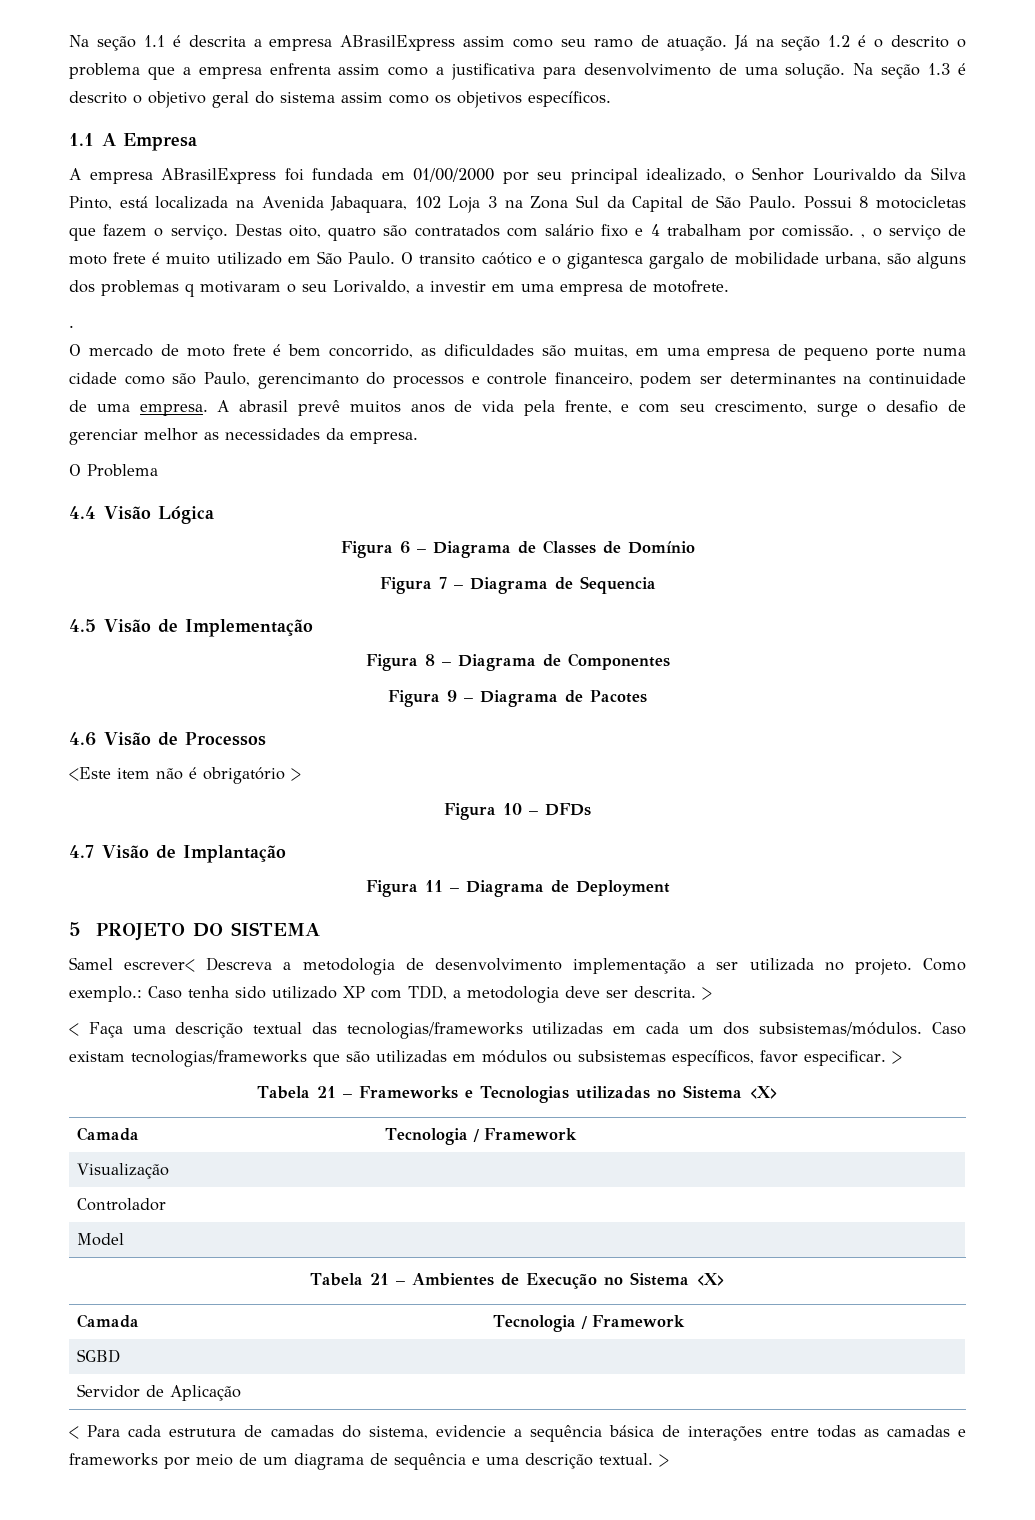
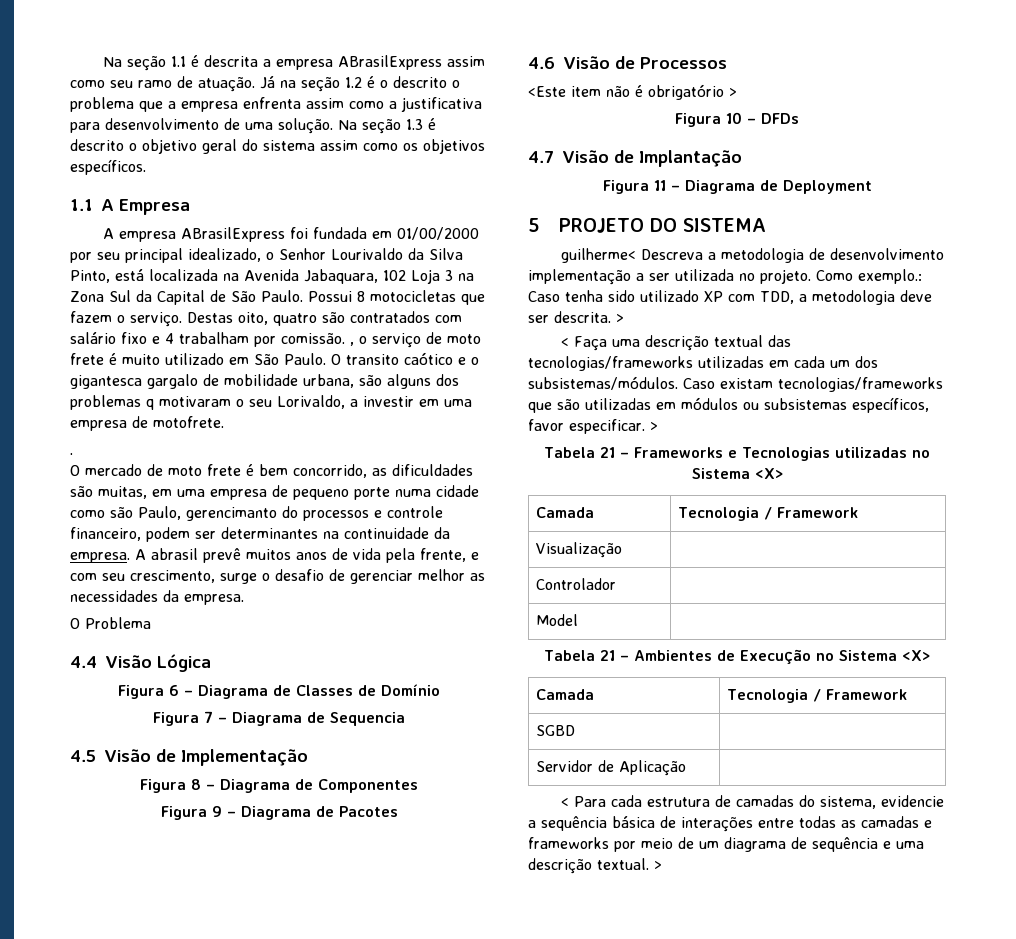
[69,400,130,412] de uma -> [434,527,450,539] da
[69,957,196,972] Samel escrever< -> [560,248,636,263] guilherme<

